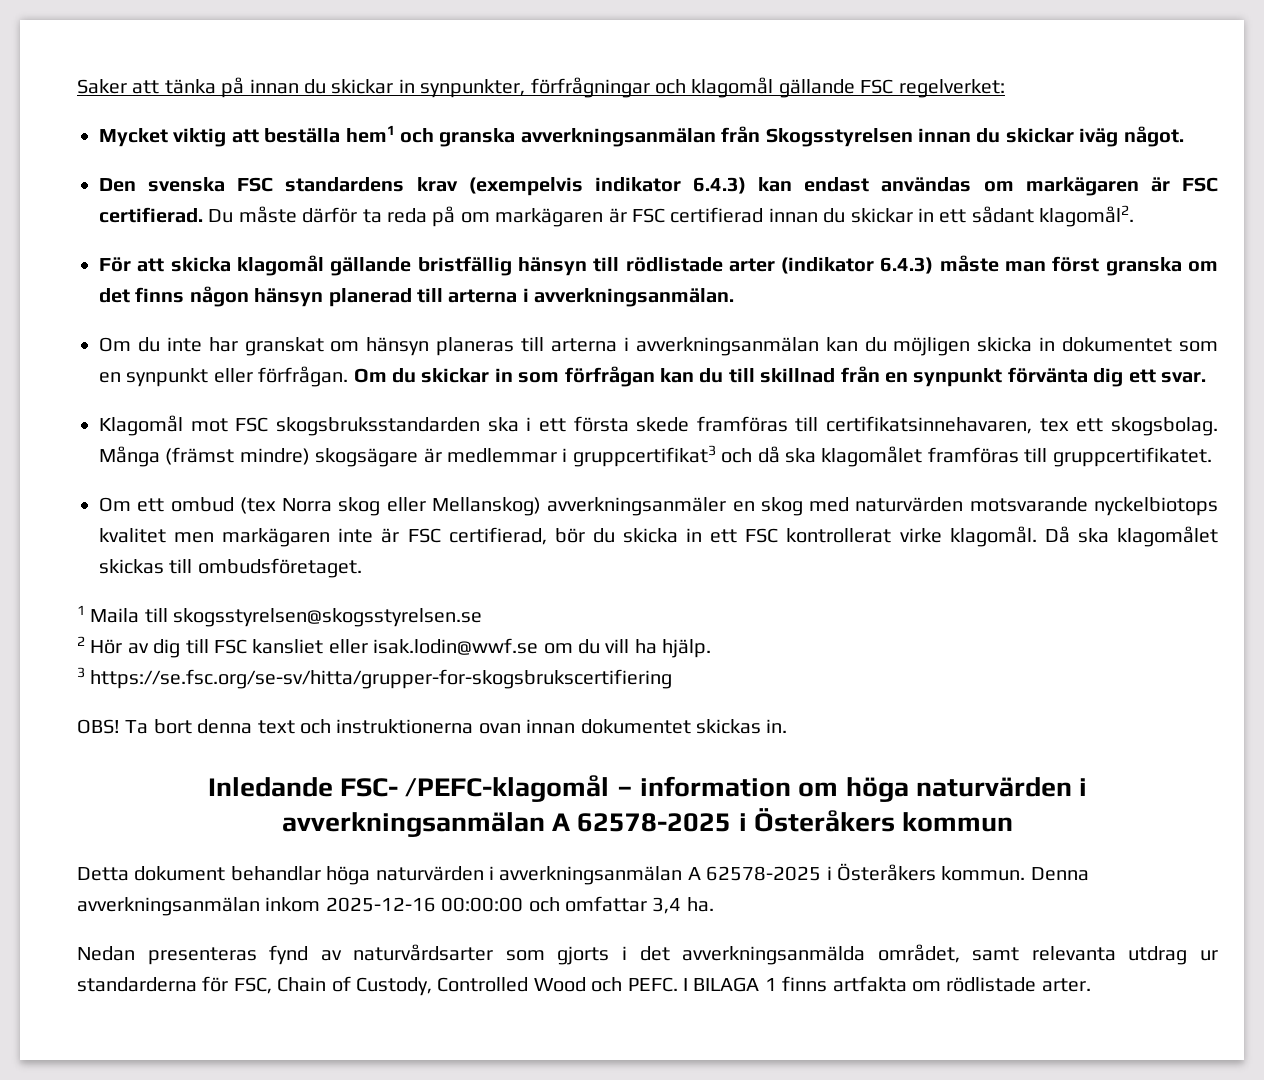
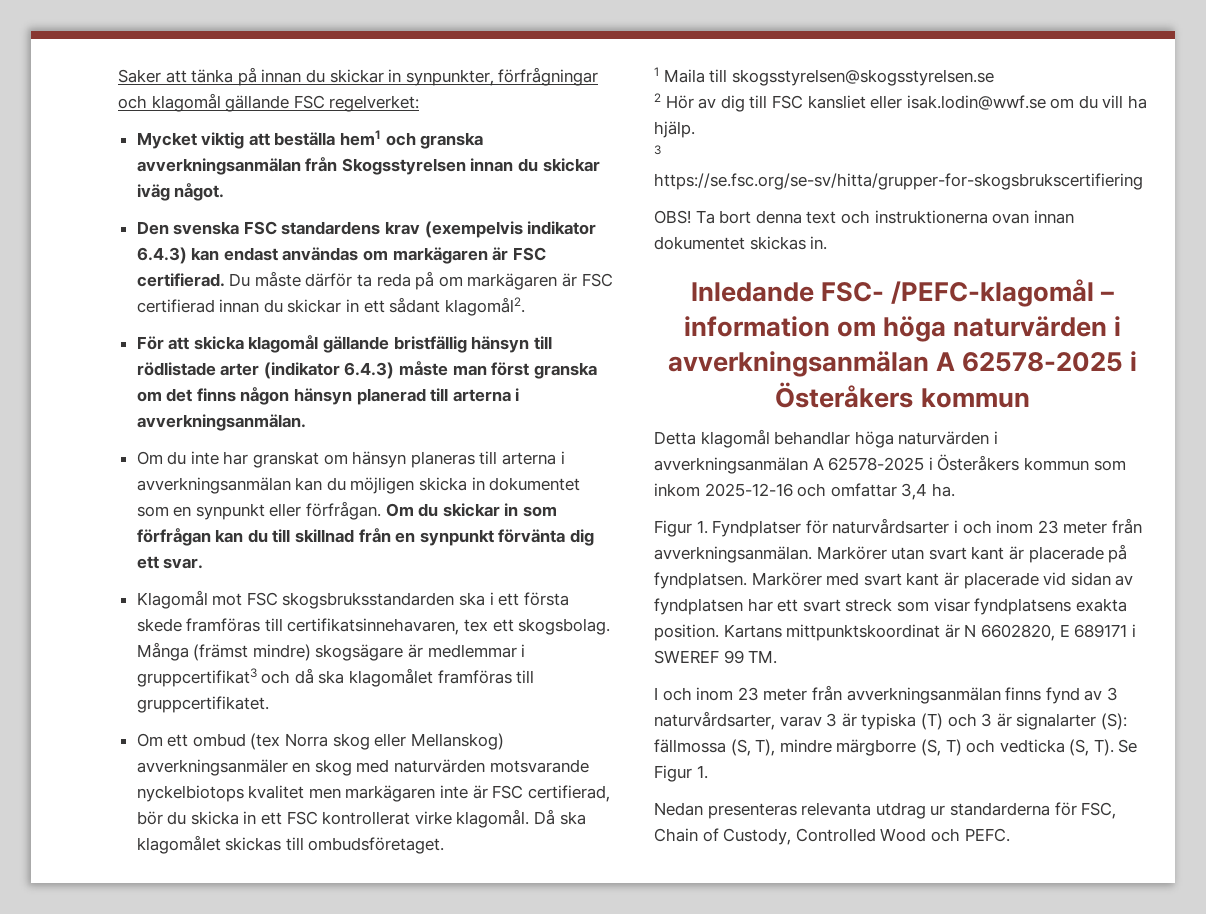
[134,866,226,881] dokument -> [700,429,770,448] klagomål
[941,866,1089,881] [77,897,260,916] kommun. Denna avverkningsanmälan -> [1023,457,1126,471] kommun som
[441,897,524,912] 00:00:00 -> (793, 490) none
[77,944,1020,965] Nedan presenteras fynd av naturvårdsarter som gjorts i det avverkningsanmälda området, samt -> [654,518,1142,537] [654,544,1128,563] [654,572,1134,589] [654,598,1127,615] [654,624,1136,641] [654,650,778,664] [654,685,1118,704] [654,711,1127,730] [654,739,1138,756] [654,765,708,782] [654,802,797,819] Figur 1. Fyndplatser för naturvårdsarter i och inom 23 meter från avverkningsanmälan. Markörer utan svart kant är placerade på fyndplatsen. Markörer med svart kant är placerade vid sidan av fyndplatsen har ett svart streck som visar fyndplatsens exakta position. Kartans mittpunktskoordinat är N 6602820, E 689171 i SWEREF 99 TM. // I och inom 23 meter från avverkningsanmälan finns fynd av 3 naturvårdsarter, varav 3 är typiska (T) och 3 är signalarter (S): fällmossa (S, T), mindre märgborre (S, T) och vedticka (S, T). Se Figur 1. // Nedan presenteras
[682,976,1091,992] I BILAGA 1 finns artfakta om rödlistade arter. -> (1010, 835) none

